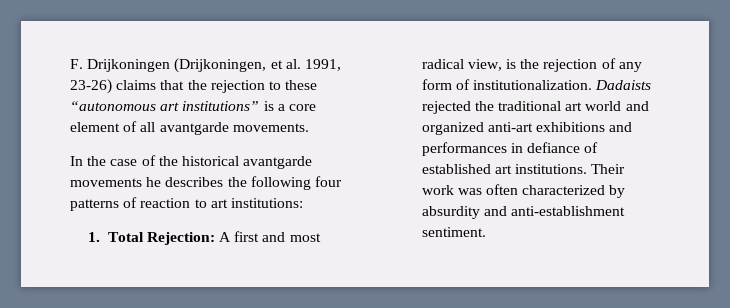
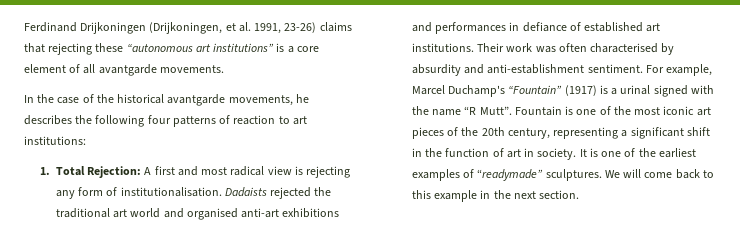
[70,59,83,69] F. -> [24,22,77,32] Ferdinand
[187,80,281,93] the rejection to -> [48,43,93,55] rejecting
[70,178,142,187] movements -> [228,95,293,106] movements,
[467,58,616,72] view, is the rejection of -> [267,166,351,178] view is rejecting
[472,80,592,90] institutionalization. -> [120,187,222,197] institutionalisation.
[421,122,484,135] organized -> [186,208,238,220] organised
[522,185,606,195] characterized -> [590,43,659,53] characterised
(486, 232) none -> [645,64,713,76] [411,85,714,97] [411,106,711,116] [411,127,710,139] [411,148,696,160] [411,169,714,181] [411,190,580,202] For example, Marcel Duchamp's “Fountain” (1917) is a urinal signed with the name “R Mutt”. Fountain is one of the most iconic art pieces of the 20th century, representing a significant shift in the function of art in society. It is one of the earliest examples of “readymade” sculptures. We will come back to this example in the next section.

